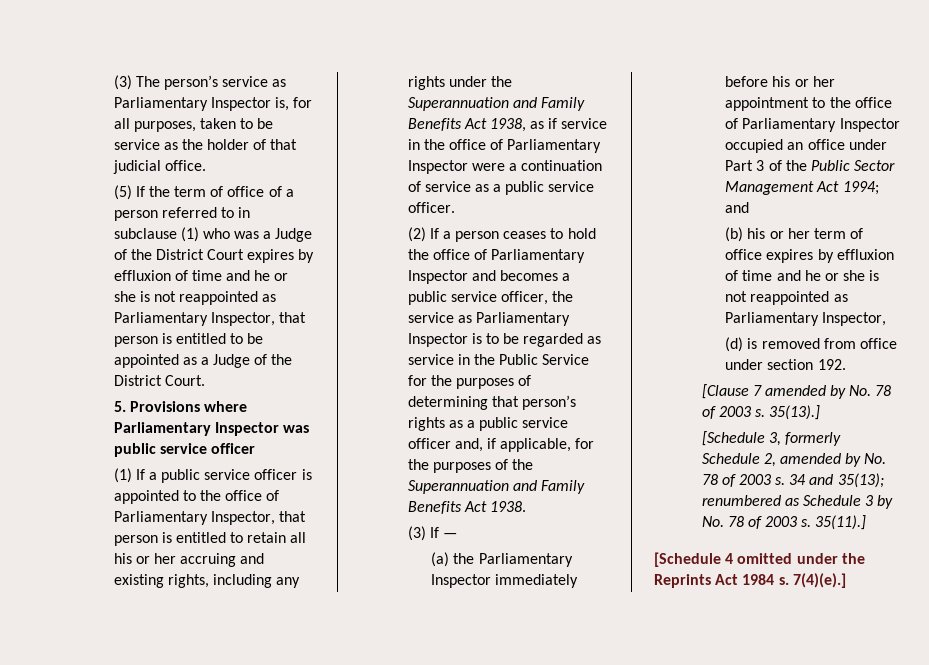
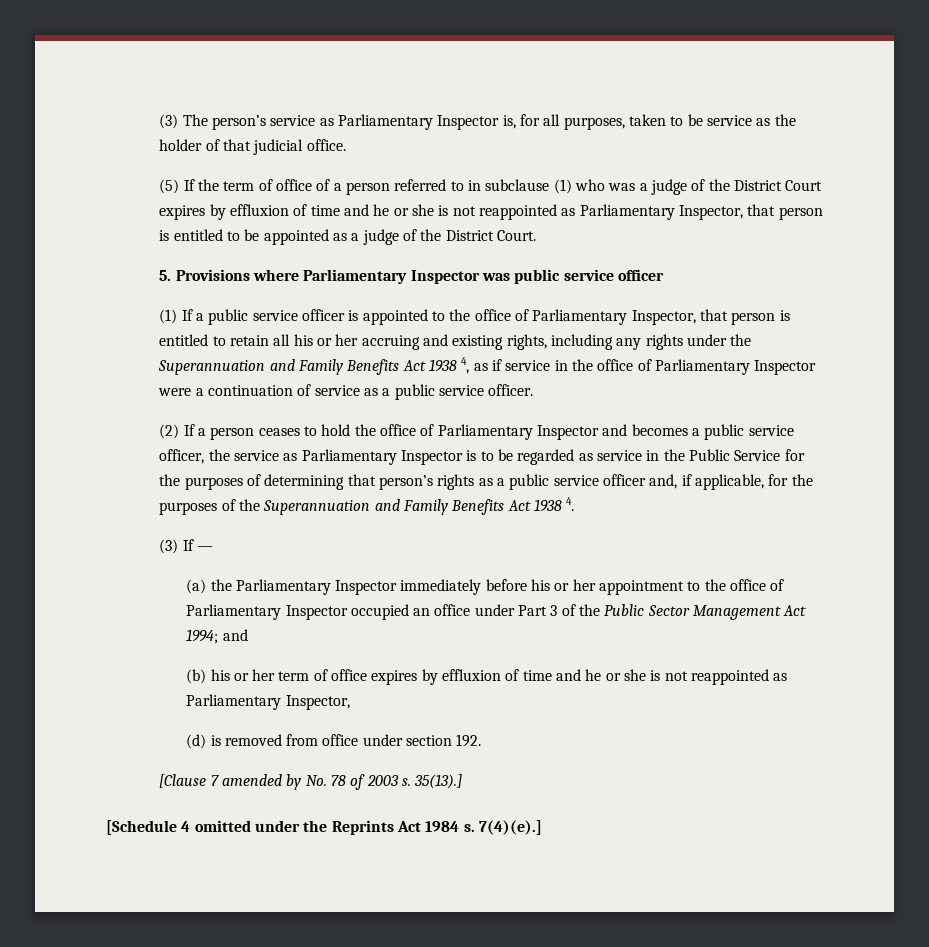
[275,228,313,242] Judge -> [650,179,687,195] judge
[213,354,251,368] Judge -> [362,229,399,245] judge
[489,118,526,132] 1938, -> [429,357,470,374] 1938 4,
[489,501,526,512] 1938. -> [534,497,575,512] 1938 4.
[701,431,841,446] [701,453,887,467] [701,473,884,488] [701,495,894,509] [701,515,867,530] // [Schedule 3, formerly Schedule 2, amended by No. 78 of 2003 s. 34 and 35(13); renumbered as Schedule 3 by No. 78 of 2003 s. 35(11).] -> (463, 781) none

